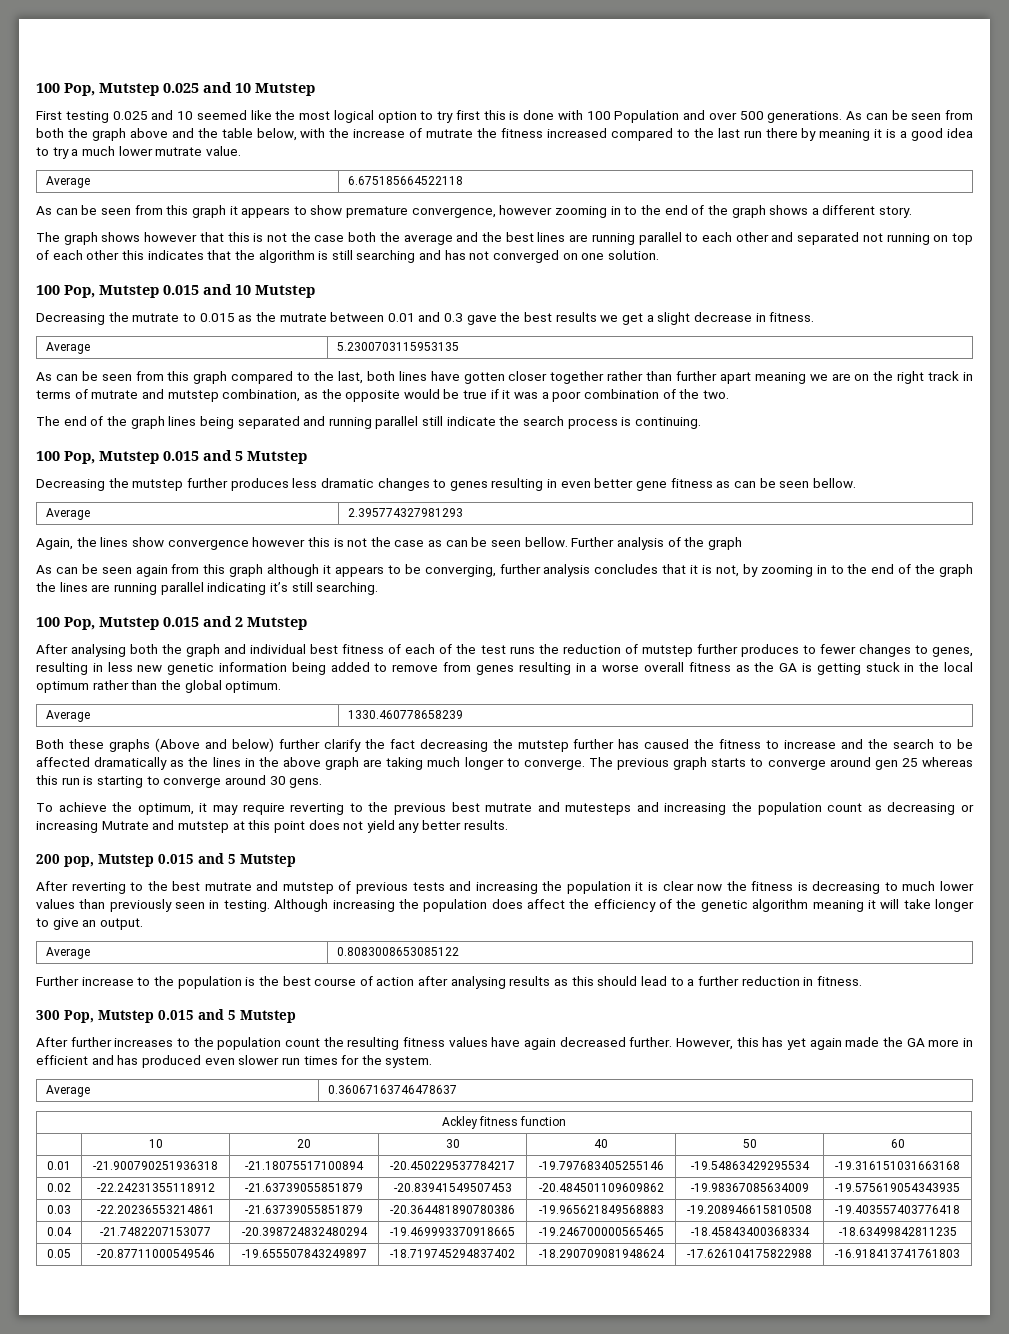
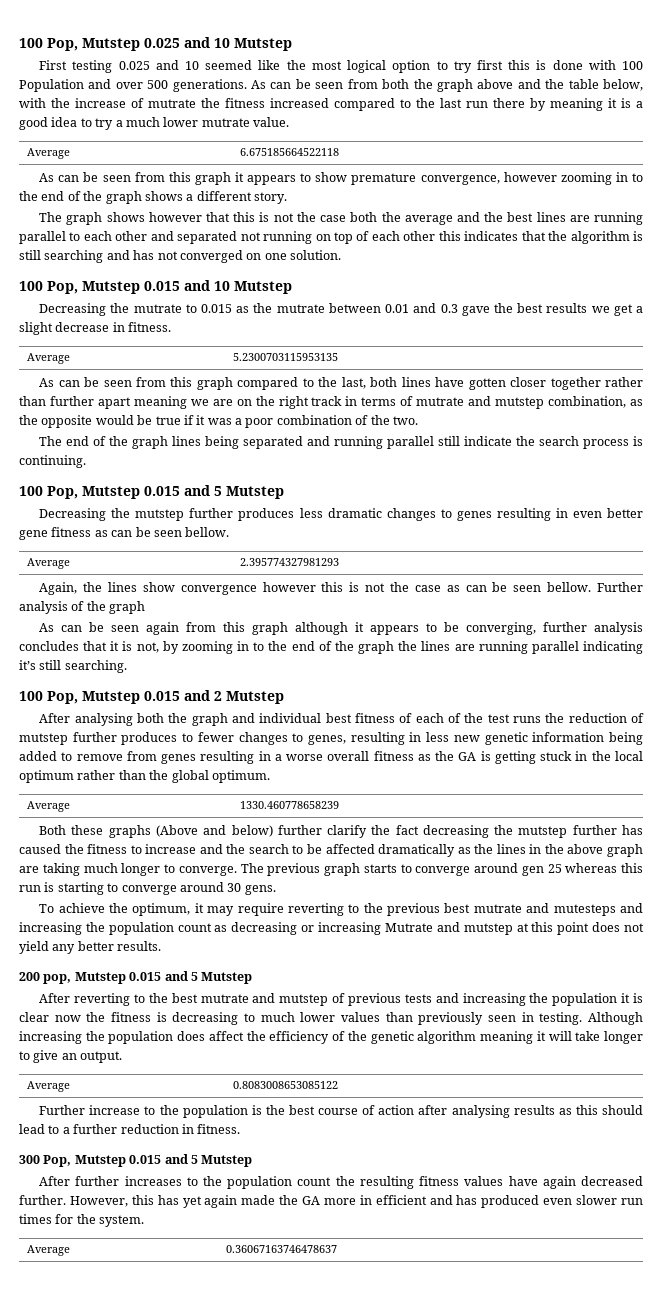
[441,1116,567,1129] [148,1139,163,1148] [297,1139,311,1148] [445,1139,460,1148] [594,1139,608,1148] [742,1139,757,1148] [890,1139,905,1148] [47,1161,71,1170] [93,1161,218,1170] [245,1161,364,1170] [390,1161,515,1170] [538,1161,664,1170] [690,1161,810,1170] [835,1161,960,1170] [47,1183,71,1192] [96,1183,215,1192] [245,1183,363,1192] [393,1183,512,1192] [538,1183,664,1192] [690,1183,809,1192] [835,1183,960,1192] [47,1205,71,1214] [96,1205,215,1214] [245,1205,363,1214] [390,1205,515,1214] [538,1205,664,1214] [687,1205,812,1214] [835,1205,960,1214] [47,1227,72,1236] [100,1227,211,1236] [241,1227,368,1236] [390,1227,515,1236] [538,1227,664,1236] [690,1227,810,1236] [838,1227,957,1236] [47,1249,71,1258] [96,1249,215,1258] [241,1249,367,1258] [390,1249,515,1258] [538,1249,665,1258] [687,1249,812,1258] [835,1249,960,1258] // Ackley fitness function // | 10 | 20 | 30 | 40 | 50 | 60 // 0.01 | -21.900790251936318 | -21.18075517100894 | -20.450229537784217 | -19.797683405255146 | -19.54863429295534 | -19.316151031663168 // 0.02 | -22.24231355118912 | -21.63739055851879 | -20.83941549507453 | -20.484501109609862 | -19.98367085634009 | -19.575619054343935 // 0.03 | -22.20236553214861 | -21.63739055851879 | -20.364481890780386 | -19.965621849568883 | -19.208946615810508 | -19.403557403776418 // 0.04 | -21.7482207153077 | -20.398724832480294 | -19.469993370918665 | -19.246700000565465 | -18.45843400368334 | -18.63499842811235 // 0.05 | -20.87711000549546 | -19.655507843249897 | -18.719745294837402 | -18.290709081948624 | -17.626104175822988 | -16.918413741761803 -> (338, 1249) none

